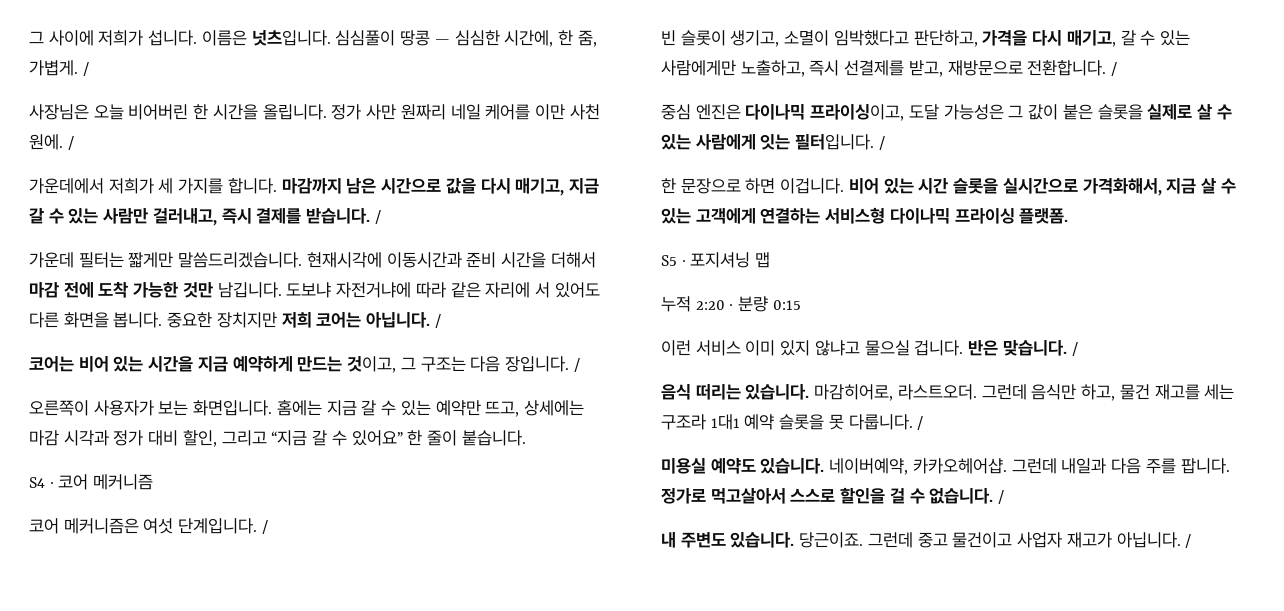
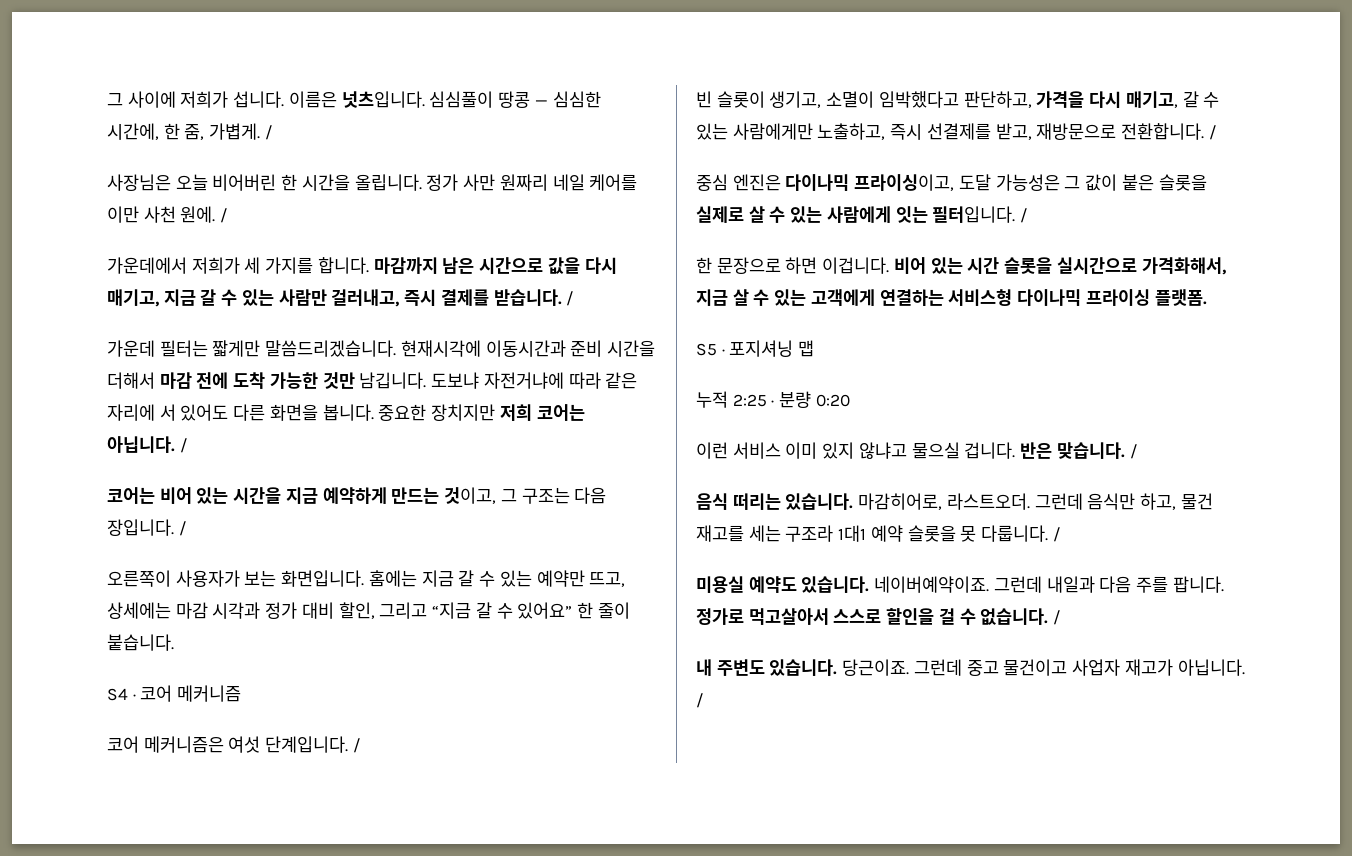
[695,300,725,310] 2:20 -> [732,394,767,407] 2:25
[772,300,801,310] 0:15 -> [815,394,850,407] 0:20
[829,458,1007,475] 네이버예약, 카카오헤어샵. -> [874,576,990,593] 네이버예약이죠.

